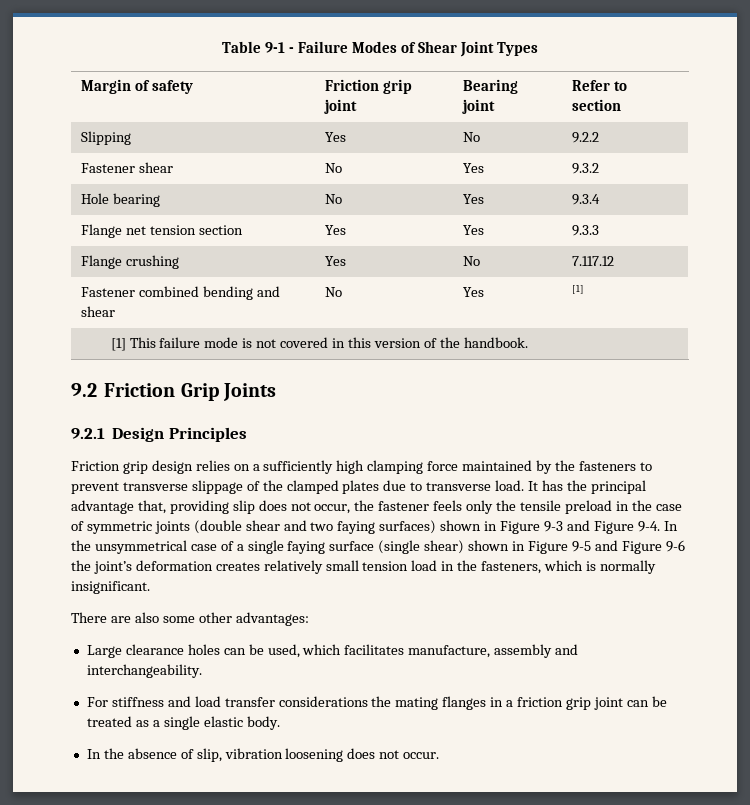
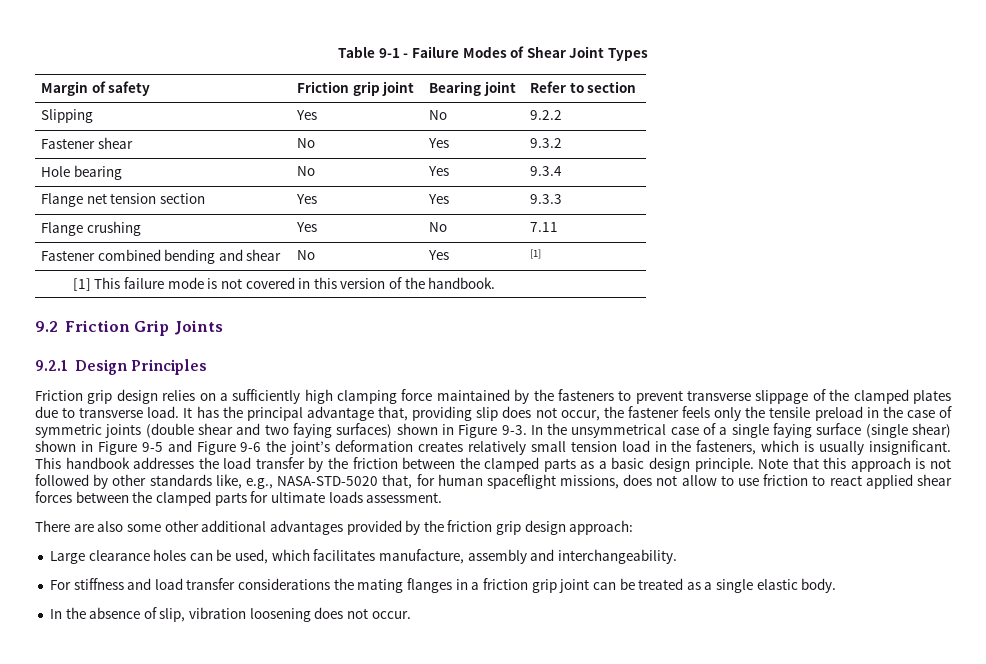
[572,256,615,266] 7.117.12 -> [529,222,558,232] 7.11
[543,520,660,534] 9-3 and Figure 9-4. -> [501,425,527,435] 9-3.
[599,560,656,574] normally -> [819,441,865,455] usually
(150, 587) none -> [35,457,952,472] [35,474,952,489] [35,491,443,506] This handbook addresses the load transfer by the friction between the clamped parts as a basic design principle. Note that this approach is not followed by other standards like, e.g., NASA-STD-5020 that, for human spaceflight missions, does not allow to use friction to react applied shear forces between the clamped parts for ultimate loads assessment.
[235,612,309,626] advantages: -> [201,520,634,535] additional advantages provided by the friction grip design approach:

